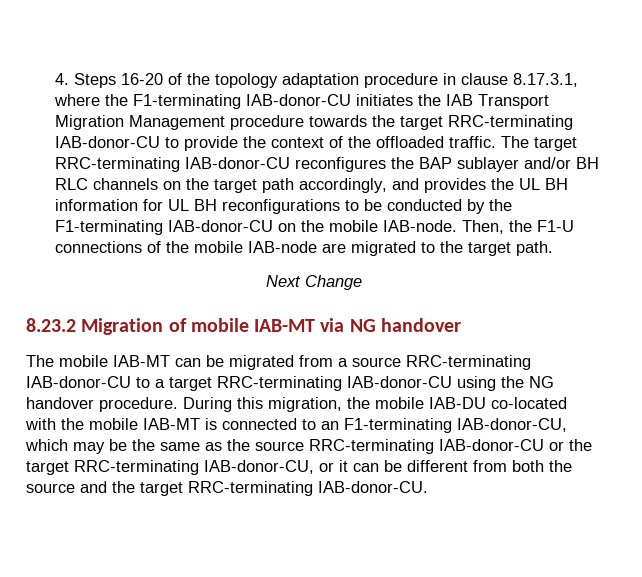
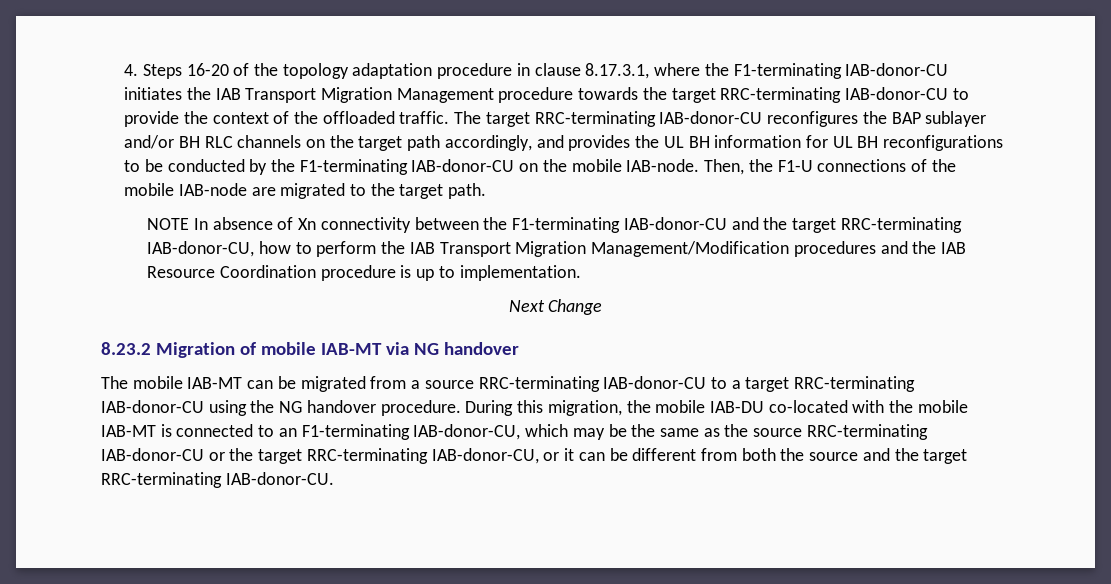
(554, 248) none -> [147,217,962,233] [147,241,966,257] [147,265,581,281] // NOTE In absence of Xn connectivity between the F1-terminating IAB-donor-CU and the target RRC-terminating IAB-donor-CU, how to perform the IAB Transport Migration Management/Modification procedures and the IAB Resource Coordination procedure is up to implementation.

